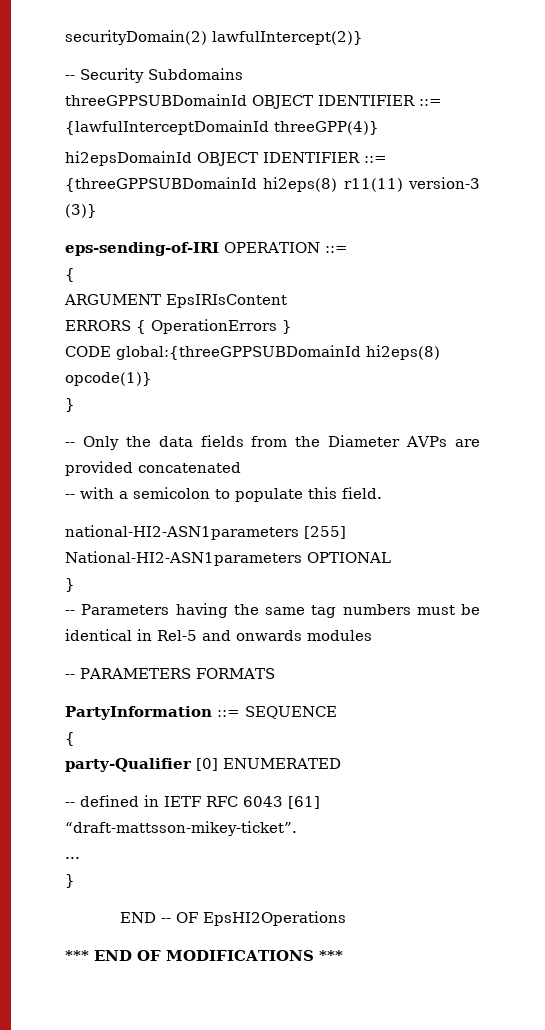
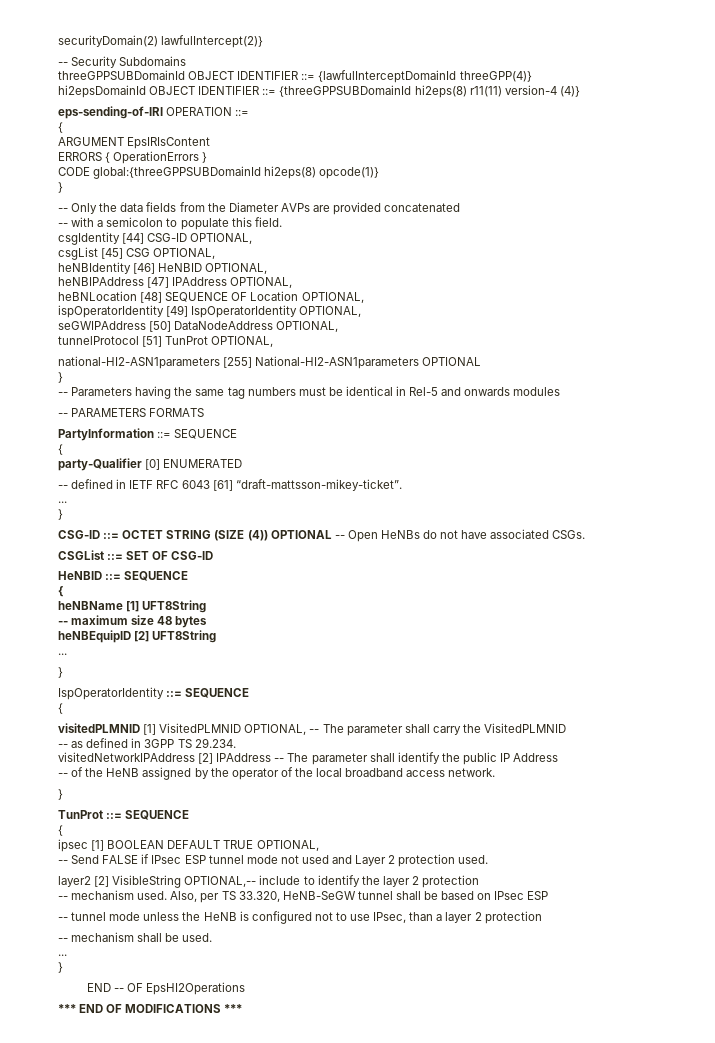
[408,177,480,189] [65,204,97,218] version-3 (3)} -> [504,85,580,97] version-4 (4)}
(382, 493) none -> [58,232,253,245] [58,247,216,260] [58,262,268,274] [58,277,293,288] [58,291,364,303] [58,305,362,318] [58,321,339,332] [58,336,274,347] // csgIdentity [44] CSG-ID OPTIONAL, // csgList [45] CSG OPTIONAL, // heNBIdentity [46] HeNBID OPTIONAL, // heNBIPAddress [47] IPAddress OPTIONAL, // heBNLocation [48] SEQUENCE OF Location OPTIONAL, // ispOperatorIdentity [49] IspOperatorIdentity OPTIONAL, // seGWIPAddress [50] DataNodeAddress OPTIONAL, // tunnelProtocol [51] TunProt OPTIONAL,
(75, 881) none -> [58,529,586,542] [58,550,214,560] [58,571,189,581] [58,586,63,597] [58,600,207,613] [58,615,208,628] [58,630,217,643] [58,653,67,655] [58,667,63,678] [58,687,250,700] [58,703,63,714] [58,723,567,736] [58,738,236,748] [58,752,559,765] [58,767,496,780] [58,789,63,800] [58,810,190,820] [58,825,63,836] [58,839,319,852] [58,854,489,867] [58,875,480,888] [58,890,549,903] [58,911,542,924] [58,932,213,942] [58,954,67,956] [58,962,63,973] // CSG-ID ::= OCTET STRING (SIZE (4)) OPTIONAL -- Open HeNBs do not have associated CSGs. // CSGList ::= SET OF CSG-ID // HeNBID ::= SEQUENCE // { // heNBName [1] UFT8String // -- maximum size 48 bytes // heNBEquipID [2] UFT8String // ... // } // IspOperatorIdentity ::= SEQUENCE // { // visitedPLMNID [1] VisitedPLMNID OPTIONAL, -- The parameter shall carry the VisitedPLMNID // -- as defined in 3GPP TS 29.234. // visitedNetworkIPAddress [2] IPAddress -- The parameter shall identify the public IP Address // -- of the HeNB assigned by the operator of the local broadband access network. // } // TunProt ::= SEQUENCE // { // ipsec [1] BOOLEAN DEFAULT TRUE OPTIONAL, // -- Send FALSE if IPsec ESP tunnel mode not used and Layer 2 protection used. // layer2 [2] VisibleString OPTIONAL,-- include to identify the layer 2 protection // -- mechanism used. Also, per TS 33.320, HeNB-SeGW tunnel shall be based on IPsec ESP // -- tunnel mode unless the HeNB is configured not to use IPsec, than a layer 2 protection // -- mechanism shall be used. // ... // }

